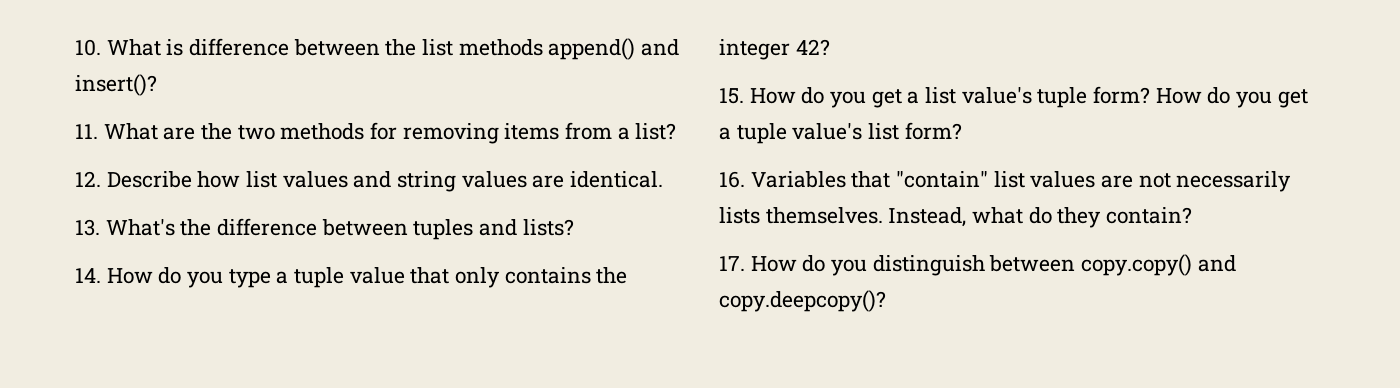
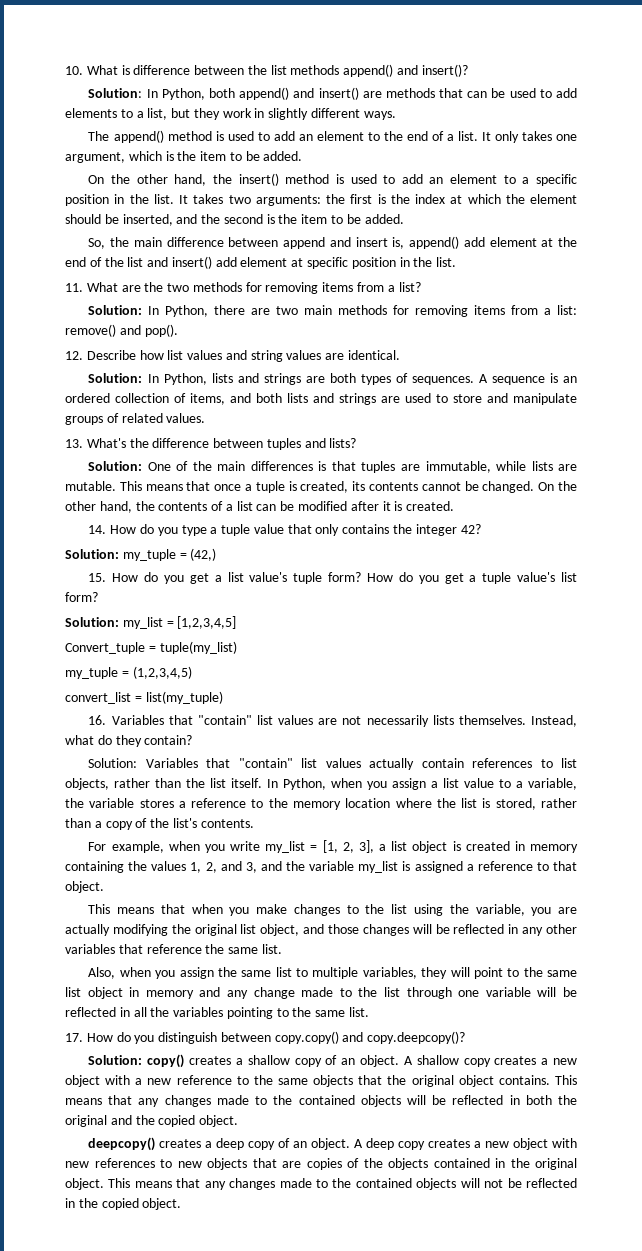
(157, 85) none -> [88,87,578,100] [65,108,396,120] [88,130,577,143] [65,151,303,163] [88,173,577,186] [65,194,577,206] [65,214,404,226] [88,236,577,249] [65,256,457,269] // Solution: In Python, both append() and insert() are methods that can be used to add elements to a list, but they work in slightly different ways. // The append() method is used to add an element to the end of a list. It only takes one argument, which is the item to be added. // On the other hand, the insert() method is used to add an element to a specific position in the list. It takes two arguments: the first is the index at which the element should be inserted, and the second is the item to be added. // So, the main difference between append and insert is, append() add element at the end of the list and insert() add element at specific position in the list.
(677, 131) none -> [88,305,577,317] [65,324,178,337] // Solution: In Python, there are two main methods for removing items from a list: remove() and pop().
(664, 179) none -> [88,373,577,385] [65,393,577,405] [65,413,206,425] // Solution: In Python, lists and strings are both types of sequences. A sequence is an ordered collection of items, and both lists and strings are used to store and manipulate groups of related values.
(574, 227) none -> [88,461,577,473] [65,481,578,493] [65,501,455,513] // Solution: One of the main differences is that tuples are immutable, while lists are mutable. This means that once a tuple is created, its contents cannot be changed. On the other hand, the contents of a list can be modified after it is created.
(830, 47) none -> [65,548,217,561] // Solution: my_tuple = (42,)
(962, 131) none -> [65,616,237,629] [65,641,237,654] [65,666,192,679] [65,691,223,704] // Solution: my_list = [1,2,3,4,5] // Convert_tuple = tuple(my_list) // my_tuple = (1,2,3,4,5) // convert_list = list(my_tuple)
(1193, 215) none -> [88,758,577,770] [65,778,577,790] [65,798,577,810] [65,818,254,830] [88,840,579,853] [65,861,577,873] [65,881,104,893] [88,904,577,916] [65,924,577,936] [65,944,282,954] [88,967,578,979] [65,987,578,999] [65,1007,370,1019] // Solution: Variables that "contain" list values actually contain references to list objects, rather than the list itself. In Python, when you assign a list value to a variable, the variable stores a reference to the memory location where the list is stored, rather than a copy of the list's contents. // For example, when you write my_list = [1, 2, 3], a list object is created in memory containing the values 1, 2, and 3, and the variable my_list is assigned a reference to that object. // This means that when you make changes to the list using the variable, you are actually modifying the original list object, and those changes will be reflected in any other variables that reference the same list. // Also, when you assign the same list to multiple variables, they will point to the same list object in memory and any change made to the list through one variable will be reflected in all the variables pointing to the same list.
(886, 301) none -> [88,1054,577,1068] [65,1075,578,1087] [65,1095,577,1107] [65,1115,239,1127] [88,1137,577,1151] [65,1158,577,1170] [65,1178,577,1190] [65,1198,182,1210] // Solution: copy() creates a shallow copy of an object. A shallow copy creates a new object with a new reference to the same objects that the original object contains. This means that any changes made to the contained objects will be reflected in both the original and the copied object. // deepcopy() creates a deep copy of an object. A deep copy creates a new object with new references to new objects that are copies of the objects contained in the original object. This means that any changes made to the contained objects will not be reflected in the copied object.

